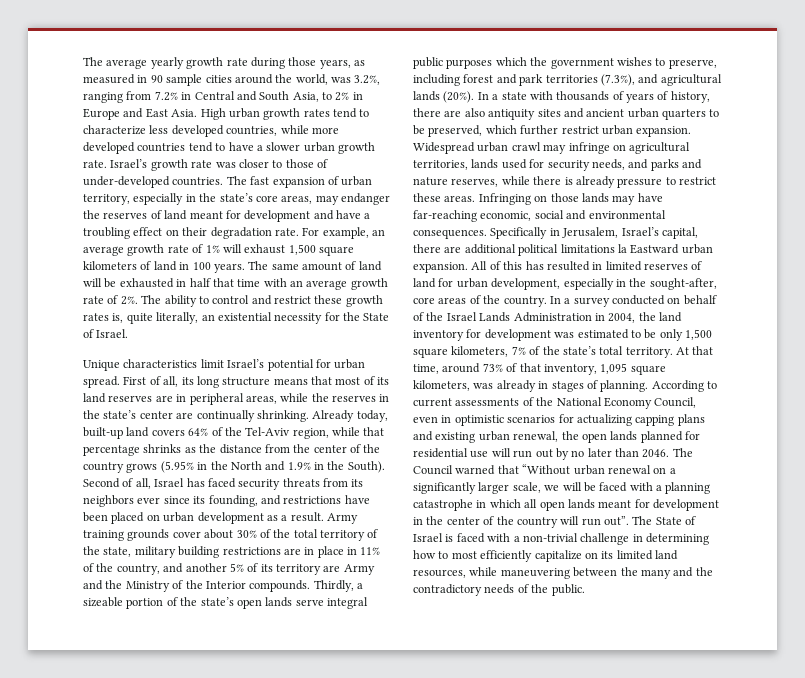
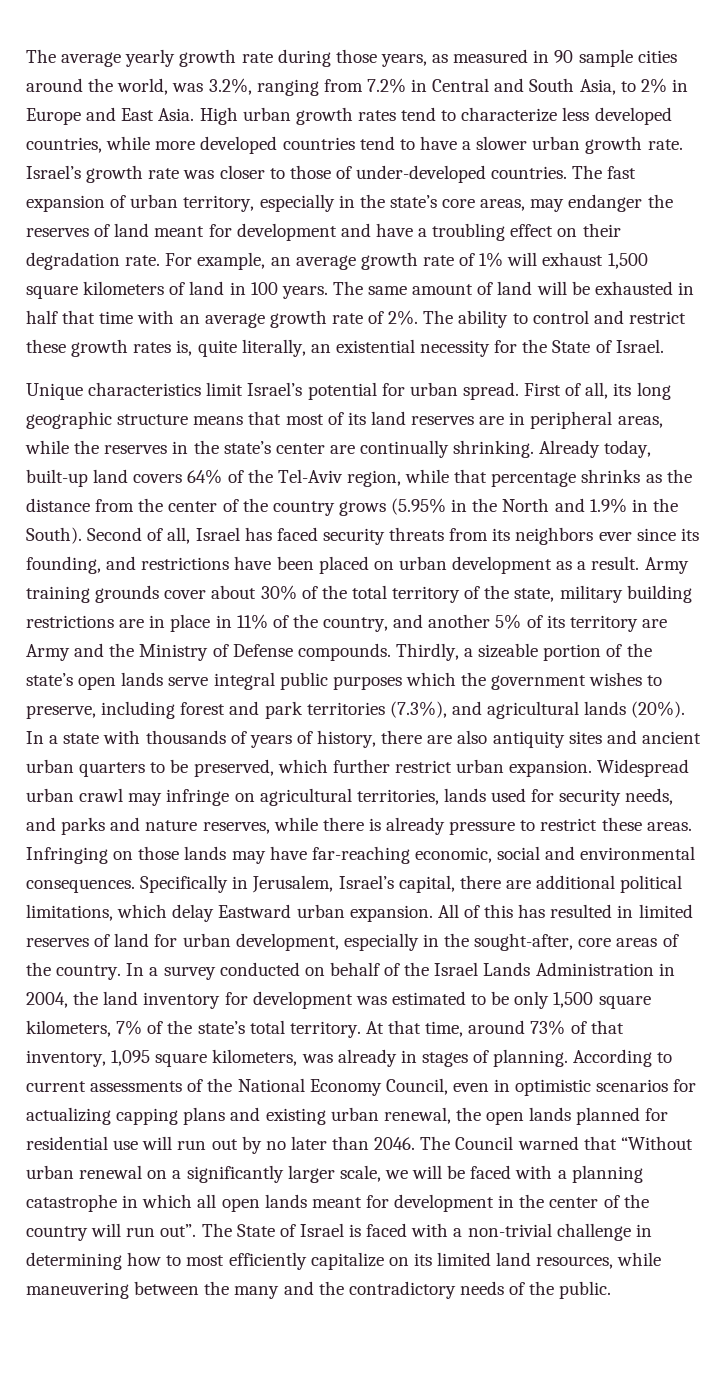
(219, 382) none -> [26,411,112,429] geographic
[185,580,246,589] the Interior -> [232,644,293,657] Defense
[560,244,627,253] limitations la -> [26,904,215,922] limitations, which delay

